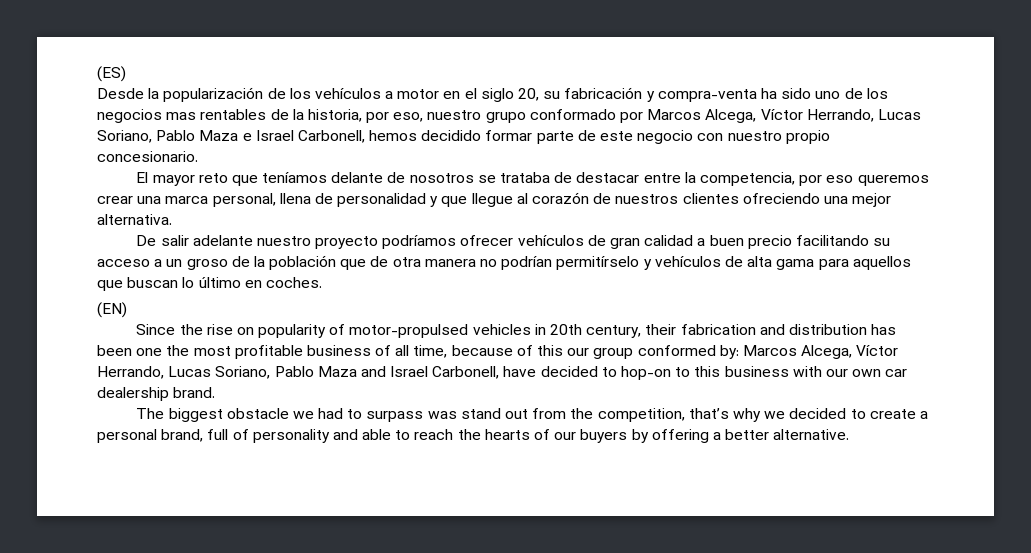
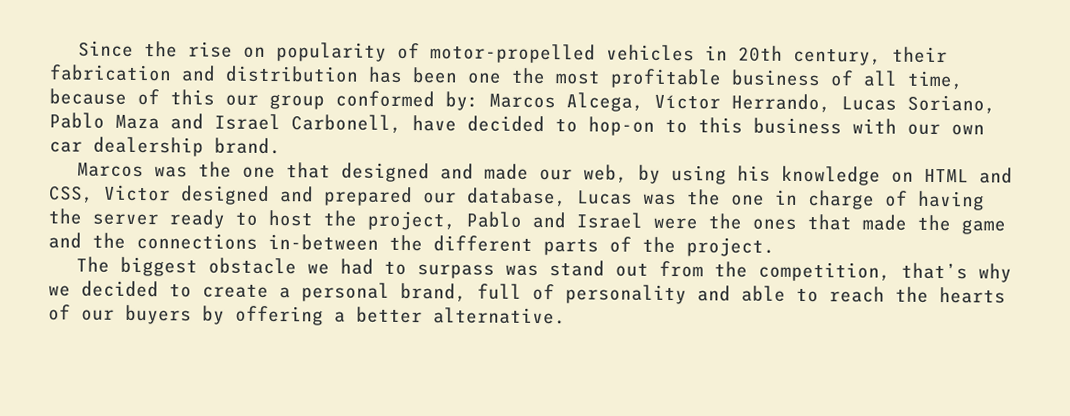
[97,66,126,82] [97,87,888,102] [97,109,921,123] [97,130,830,144] [97,151,198,162] [136,172,929,186] [97,192,892,207] [97,214,172,225] [136,235,891,249] [97,255,911,270] [97,277,322,291] [97,302,127,318] (ES) // Desde la popularización de los vehículos a motor en el siglo 20, su fabricación y compra-venta ha sido uno de los negocios mas rentables de la historia, por eso, nuestro grupo conformado por Marcos Alcega, Víctor Herrando, Lucas Soriano, Pablo Maza e Israel Carbonell, hemos decidido formar parte de este negocio con nuestro propio concesionario. // El mayor reto que teníamos delante de nosotros se trataba de destacar entre la competencia, por eso queremos crear una marca personal, llena de personalidad y que llegue al corazón de nuestros clientes ofreciendo una mejor alternativa. // De salir adelante nuestro proyecto podríamos ofrecer vehículos de gran calidad a buen precio facilitando su acceso a un groso de la población que de otra manera no podrían permitírselo y vehículos de alta gama para aquellos que buscan lo último en coches. // (EN) // -> (77, 48) none
[349,324,469,338] motor-propulsed -> [429,43,596,64] motor-propelled
(216, 392) none -> [76,161,1013,186] [49,184,985,211] [48,208,1006,235] [48,232,775,257] // Marcos was the one that designed and made our web, by using his knowledge on HTML and CSS, Victor designed and prepared our database, Lucas was the one in charge of having the server ready to host the project, Pablo and Israel were the ones that made the game and the connections in-between the different parts of the project.

